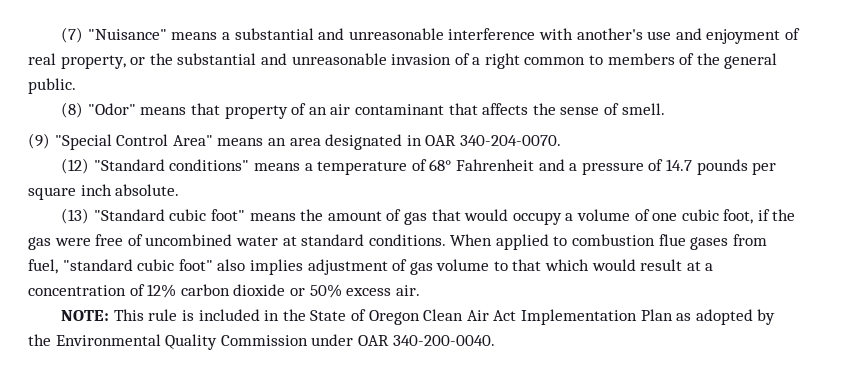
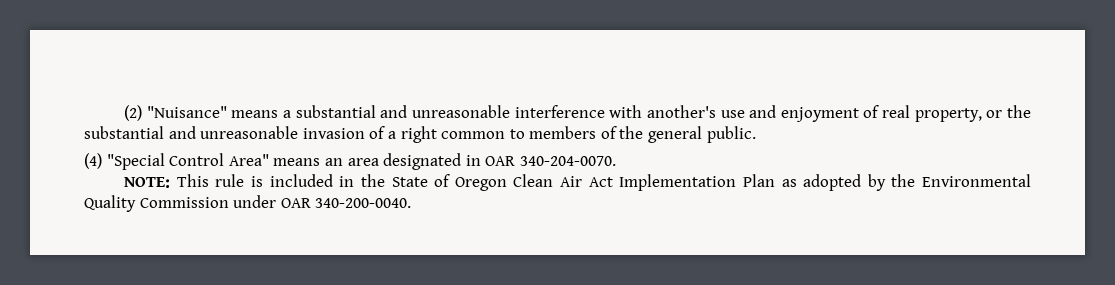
[61,27,84,43] (7) -> [124,105,143,121] (2)
[61,102,665,119] [28,133,50,149] (8) "Odor" means that property of an air contaminant that affects the sense of smell. // (9) -> [84,153,102,169] (4)
[61,158,777,175] [28,184,180,200] [61,208,796,225] [28,234,767,250] [28,259,714,275] [28,284,420,298] // (12) "Standard conditions" means a temperature of 68° Fahrenheit and a pressure of 14.7 pounds per square inch absolute. // (13) "Standard cubic foot" means the amount of gas that would occupy a volume of one cubic foot, if the gas were free of uncombined water at standard conditions. When applied to combustion flue gases from fuel, "standard cubic foot" also implies adjustment of gas volume to that which would result at a concentration of 12% carbon dioxide or 50% excess air. -> (616, 161) none

